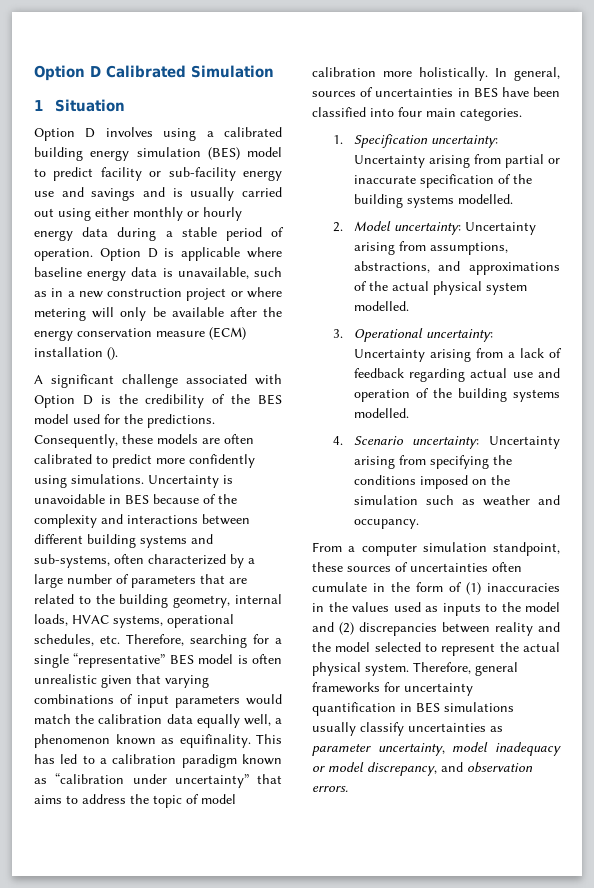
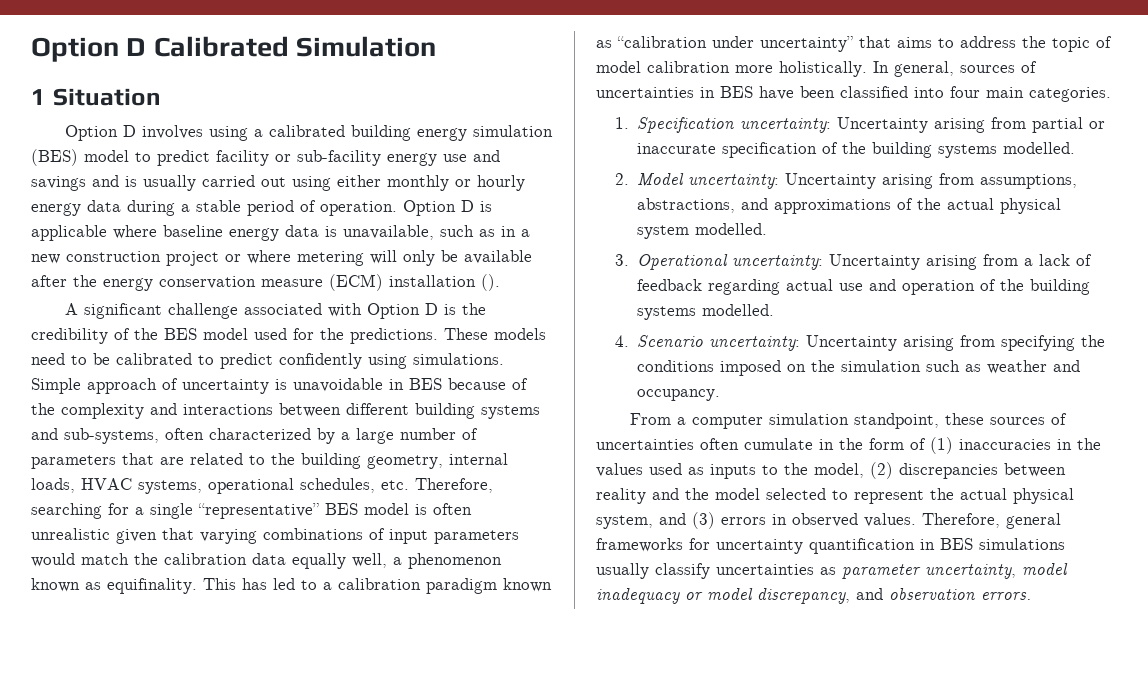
[34,434,254,448] Consequently, these models are often -> [444,328,546,340] [31,353,110,365] These models need to be
[156,458,185,464] more -> (273, 361) none
[148,475,219,488] Uncertainty -> [31,378,269,394] Simple approach of uncertainty
[525,602,560,612] [312,622,334,632] model and -> [814,463,864,478] model,
[365,663,409,676] system. -> [596,512,916,529] system, and (3) errors in observed values.

